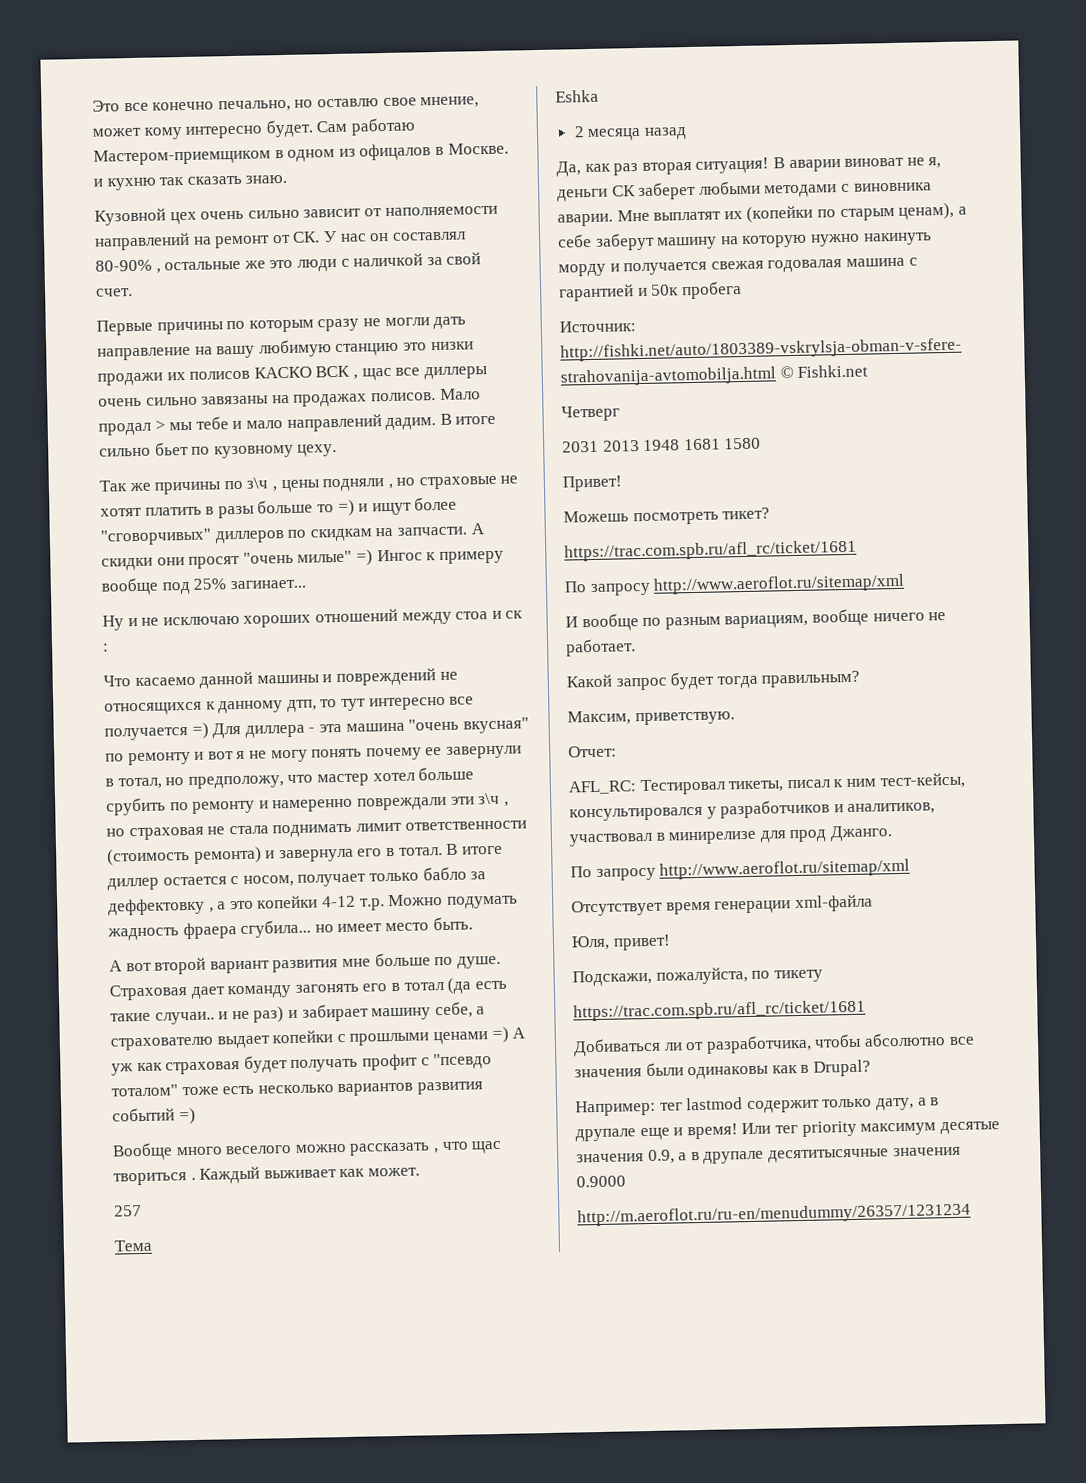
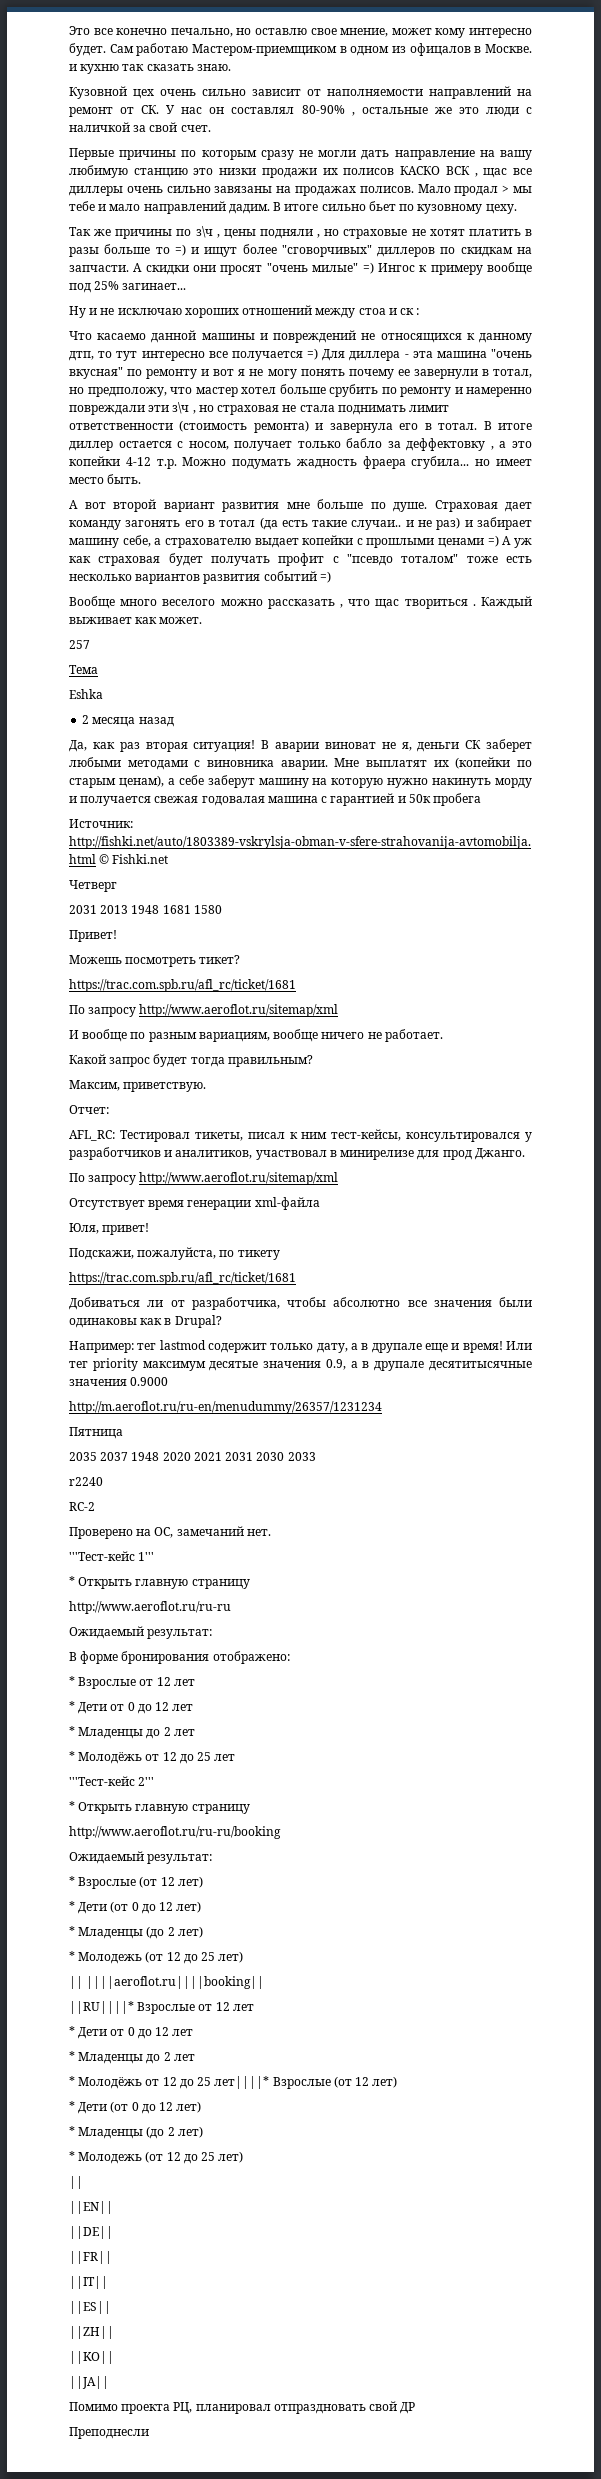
(971, 1214) none -> [69,1427,123,1439] [69,1452,316,1461] [69,1477,103,1486] [69,1502,95,1511] [69,1526,271,1539] [69,1551,155,1561] [69,1576,250,1589] [69,1601,231,1614] [69,1626,213,1639] [69,1651,290,1664] [69,1676,195,1689] [69,1701,194,1714] [69,1726,195,1739] [69,1751,236,1764] [69,1776,155,1786] [69,1801,250,1814] [69,1826,281,1839] [69,1851,213,1864] [69,1876,203,1889] [69,1901,202,1914] [69,1926,203,1939] [69,1951,244,1964] [69,1976,265,1989] [69,2001,254,2014] [69,2026,194,2039] [69,2051,195,2064] [69,2076,398,2089] [69,2101,202,2114] [69,2126,203,2139] [69,2151,244,2164] [69,2176,83,2189] [69,2201,113,2214] [69,2226,113,2239] [69,2251,112,2264] [69,2276,108,2289] [69,2301,111,2314] [69,2326,114,2339] [69,2351,114,2364] [69,2376,109,2389] [69,2401,416,2414] [69,2427,149,2439] // Пятница // 2035 2037 1948 2020 2021 2031 2030 2033 // r2240 // RC-2 // Проверено на ОС, замечаний нет. // '''Тест-кейс 1''' // * Открыть главную страницу // http://www.aeroflot.ru/ru-ru // Ожидаемый результат: // В форме бронирования отображено: // * Взрослые от 12 лет // * Дети от 0 до 12 лет // * Младенцы до 2 лет // * Молодёжь от 12 до 25 лет // '''Тест-кейс 2''' // * Открыть главную страницу // http://www.aeroflot.ru/ru-ru/booking // Ожидаемый результат: // * Взрослые (от 12 лет) // * Дети (от 0 до 12 лет) // * Младенцы (до 2 лет) // * Молодежь (от 12 до 25 лет) // || ||||aeroflot.ru||||booking|| // ||RU||||* Взрослые от 12 лет // * Дети от 0 до 12 лет // * Младенцы до 2 лет // * Молодёжь от 12 до 25 лет||||* Взрослые (от 12 лет) // * Дети (от 0 до 12 лет) // * Младенцы (до 2 лет) // * Молодежь (от 12 до 25 лет) // || // ||EN|| // ||DE|| // ||FR|| // ||IT|| // ||ES|| // ||ZH|| // ||KO|| // ||JA|| // Помимо проекта РЦ, планировал отпраздновать свой ДР // Преподнесли

